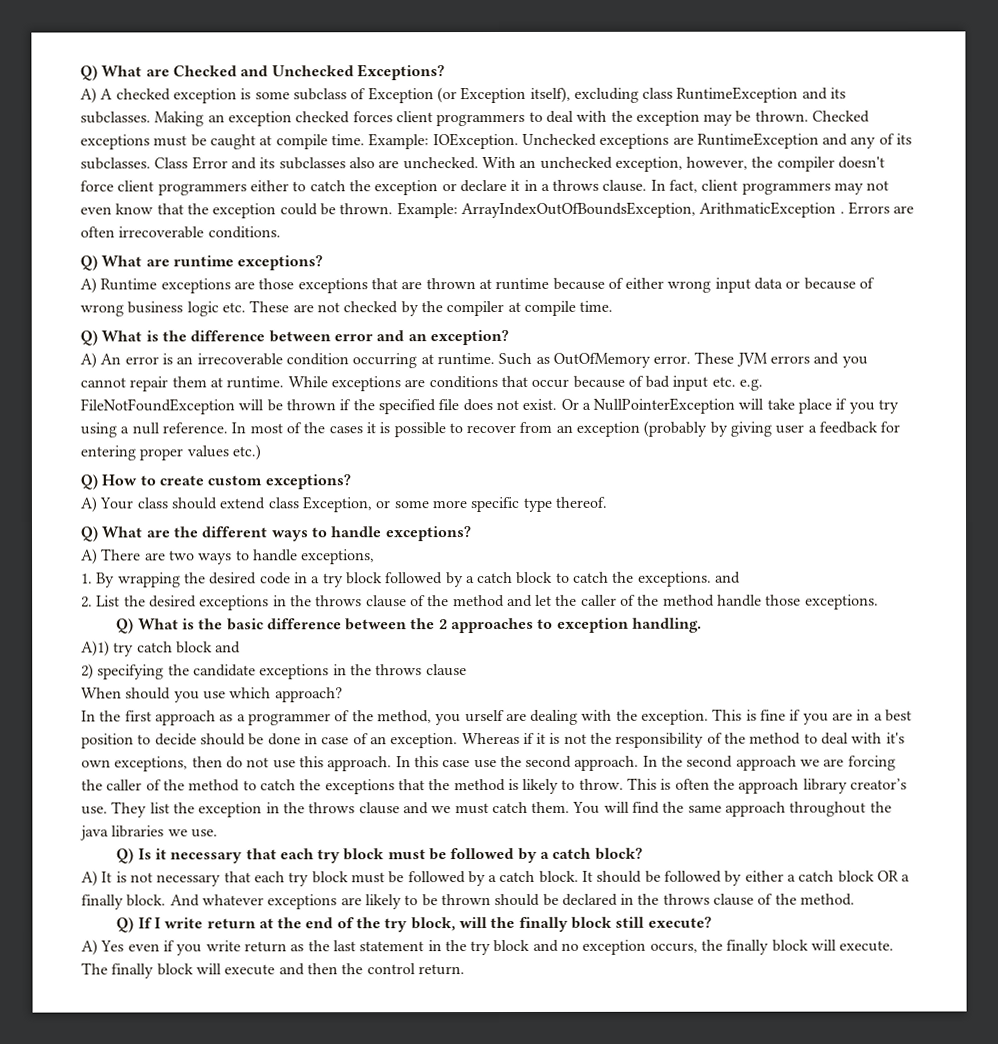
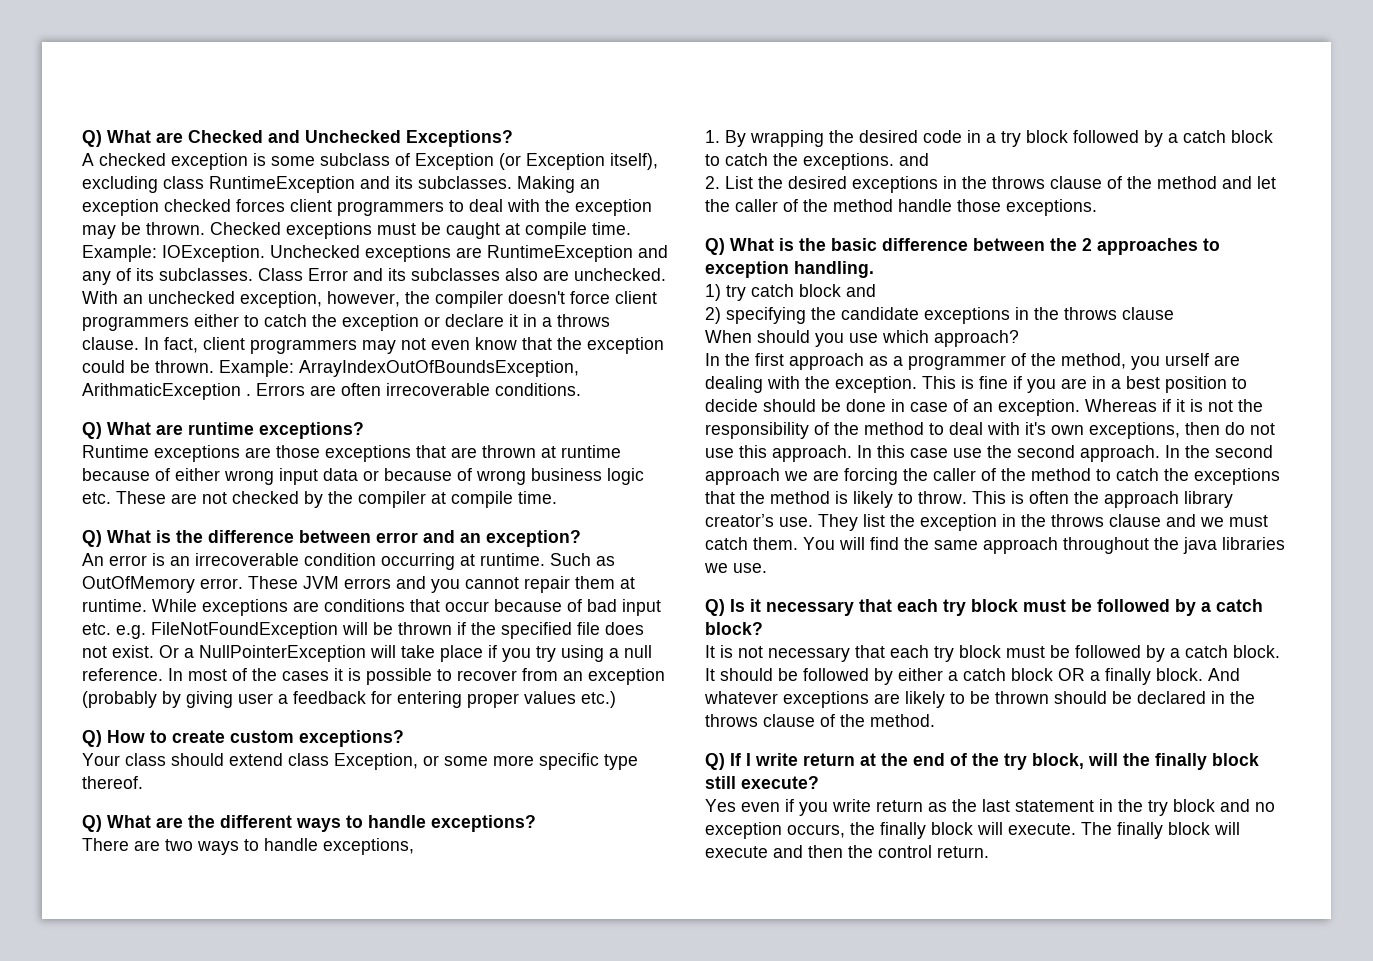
[80,87,97,104] A) -> (513, 138) none
[80,277,97,294] A) -> (364, 430) none
[80,352,97,369] A) -> (581, 538) none
[80,496,97,513] A) -> (404, 738) none
[81,548,98,565] A) -> (536, 823) none
[81,640,110,657] A)1) -> [705,284,721,301] 1)
[81,870,98,887] A) -> (763, 628) none
[81,939,98,956] A) -> (819, 782) none

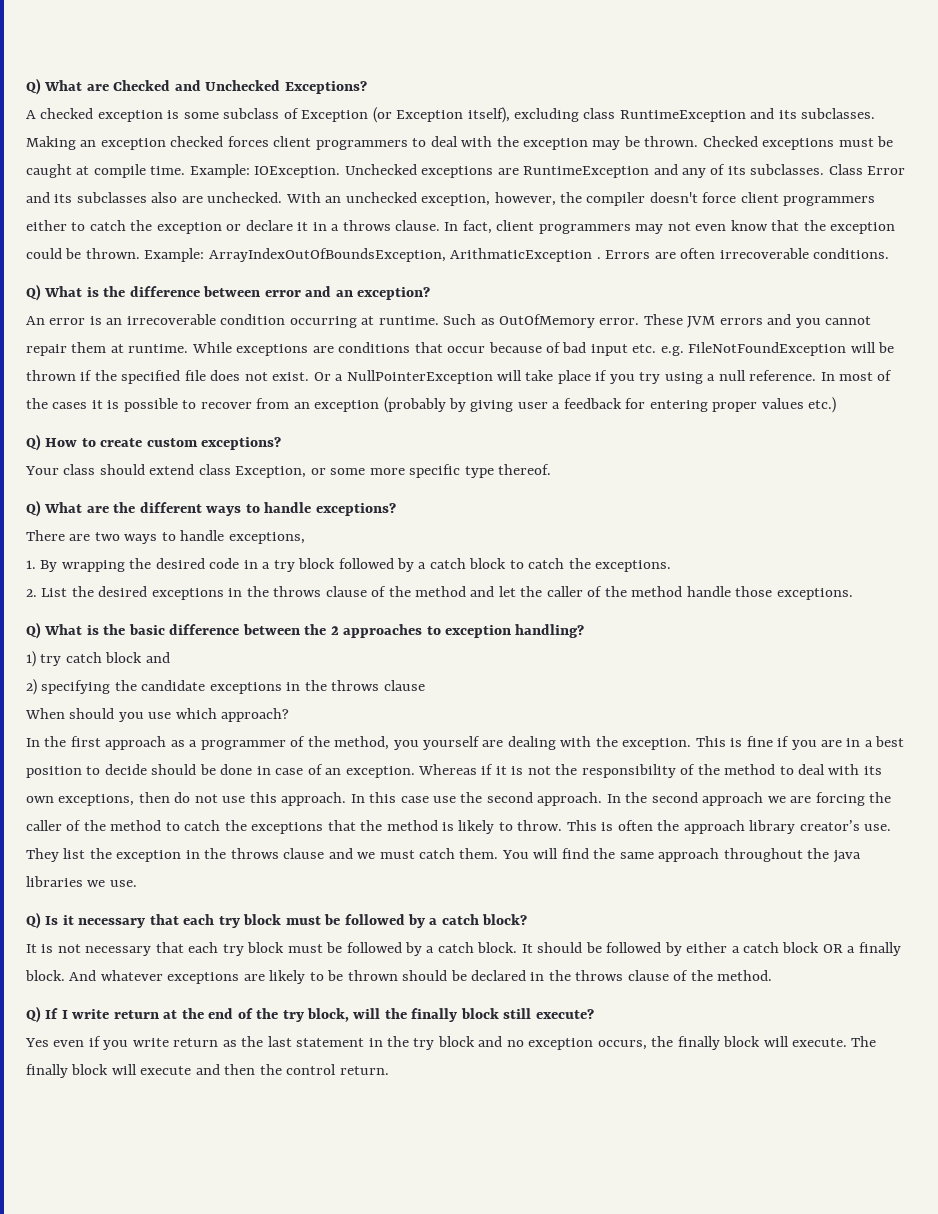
[82,422,364,439] [82,445,621,462] [82,468,644,485] [82,491,557,508] // Q) What are runtime exceptions? // Runtime exceptions are those exceptions that are thrown at runtime because of either wrong input data or because of wrong business logic etc. These are not checked by the compiler at compile time. -> (890, 253) none
[899,153,929,166] and -> (672, 566) none
[794,261,874,278] handling. -> [515,624,585,638] handling?
[1165,353,1209,366] urself -> [423,736,481,750] yourself
[1025,422,1046,435] it's -> [863,766,882,775] its

